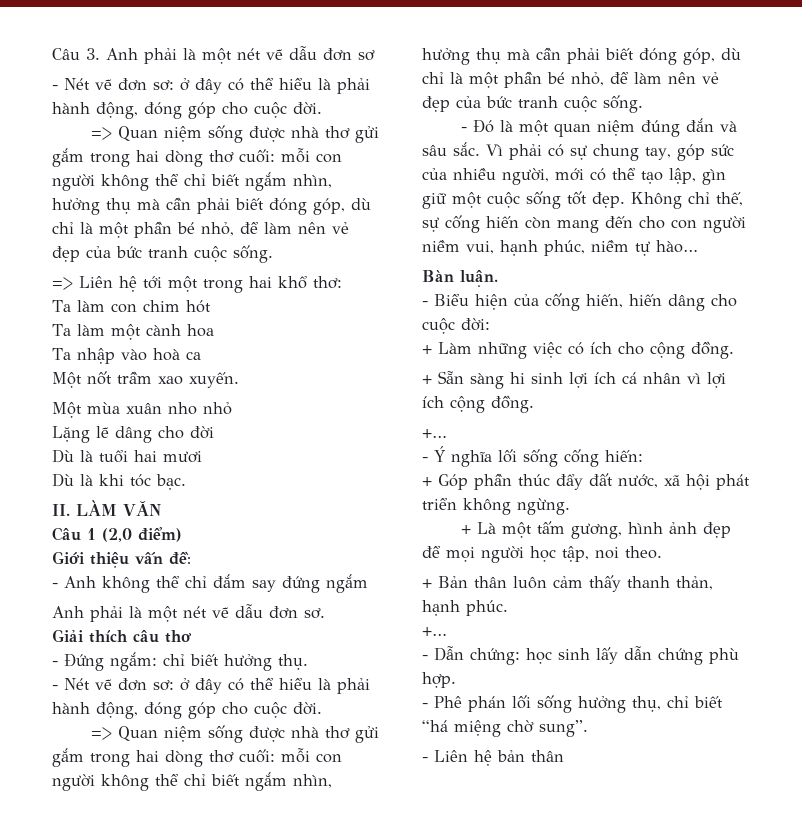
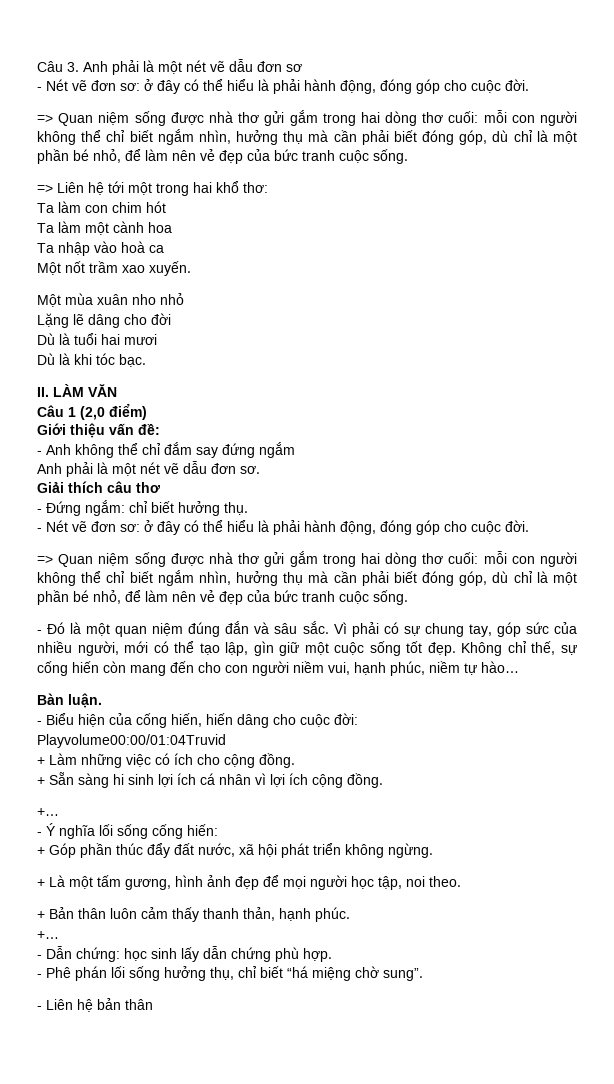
(490, 324) none -> [37,734,226,748] // Playvolume00:00/01:04Truvid

